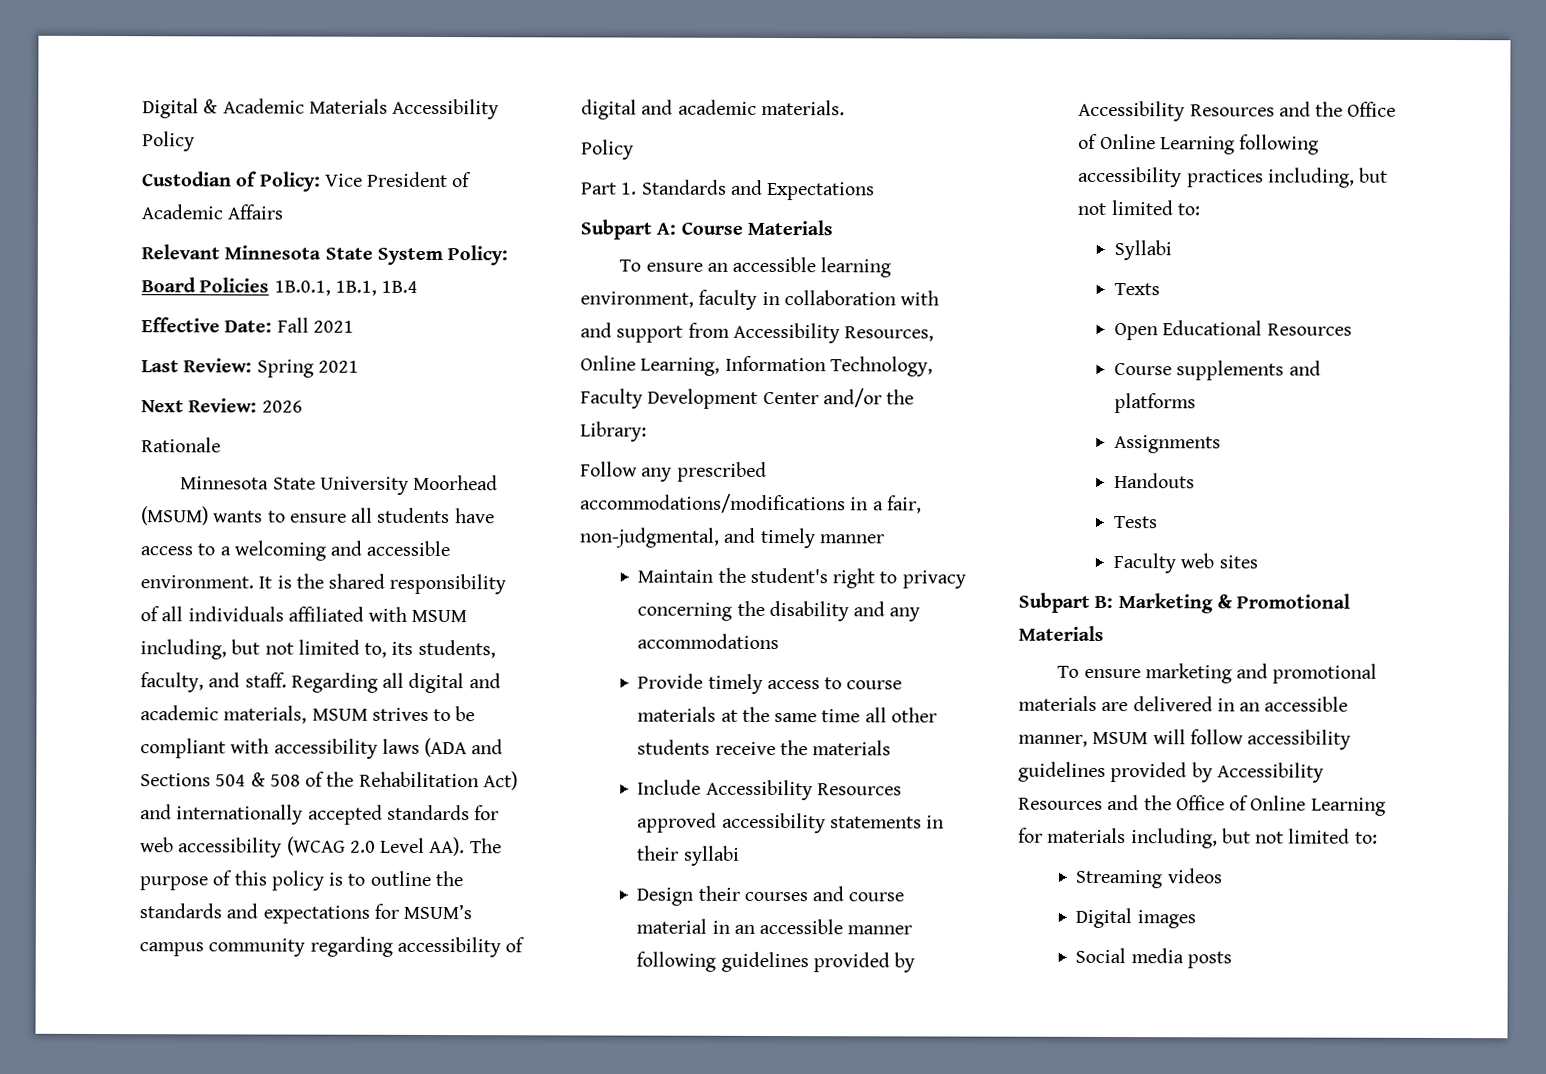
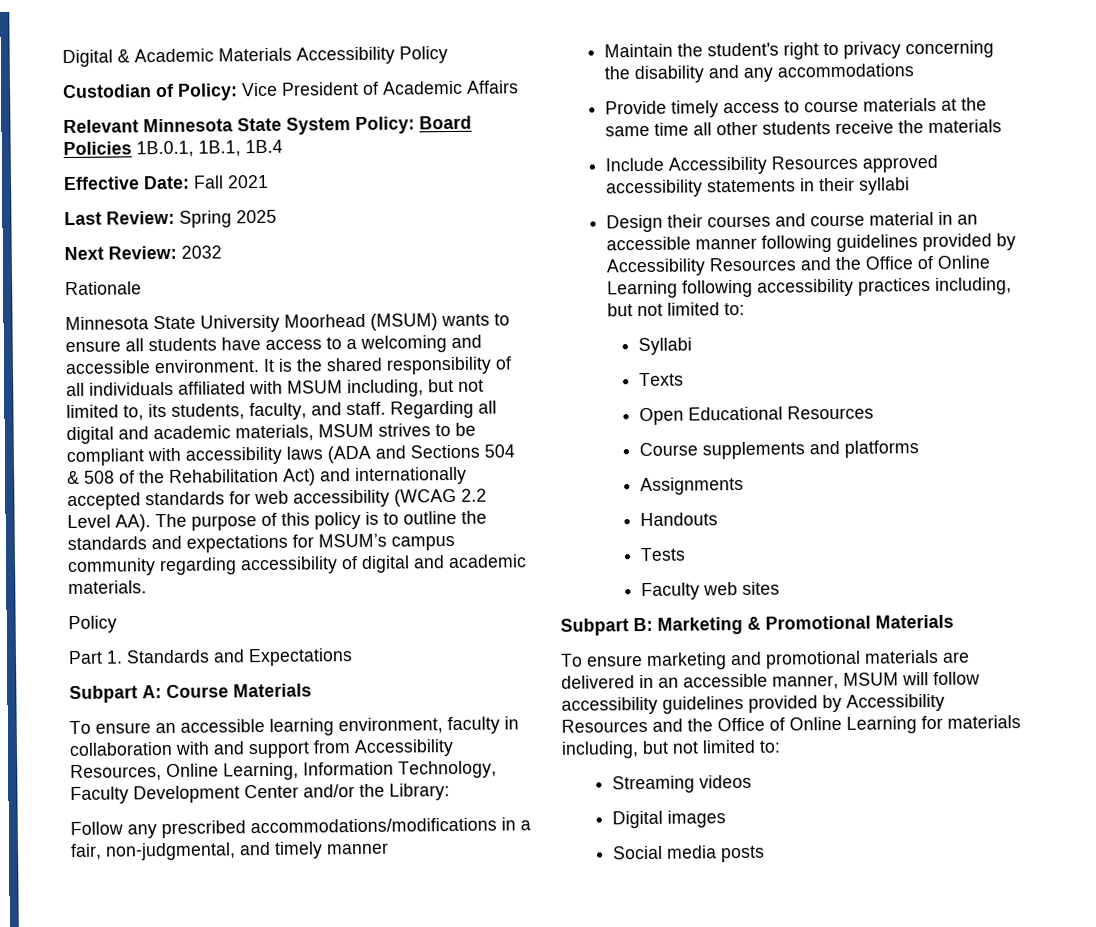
[317,360,359,373] 2021 -> [236,209,277,224] 2025
[261,400,303,413] 2026 -> [181,245,222,259] 2032
[349,840,376,853] 2.0 -> [461,488,487,502] 2.2

